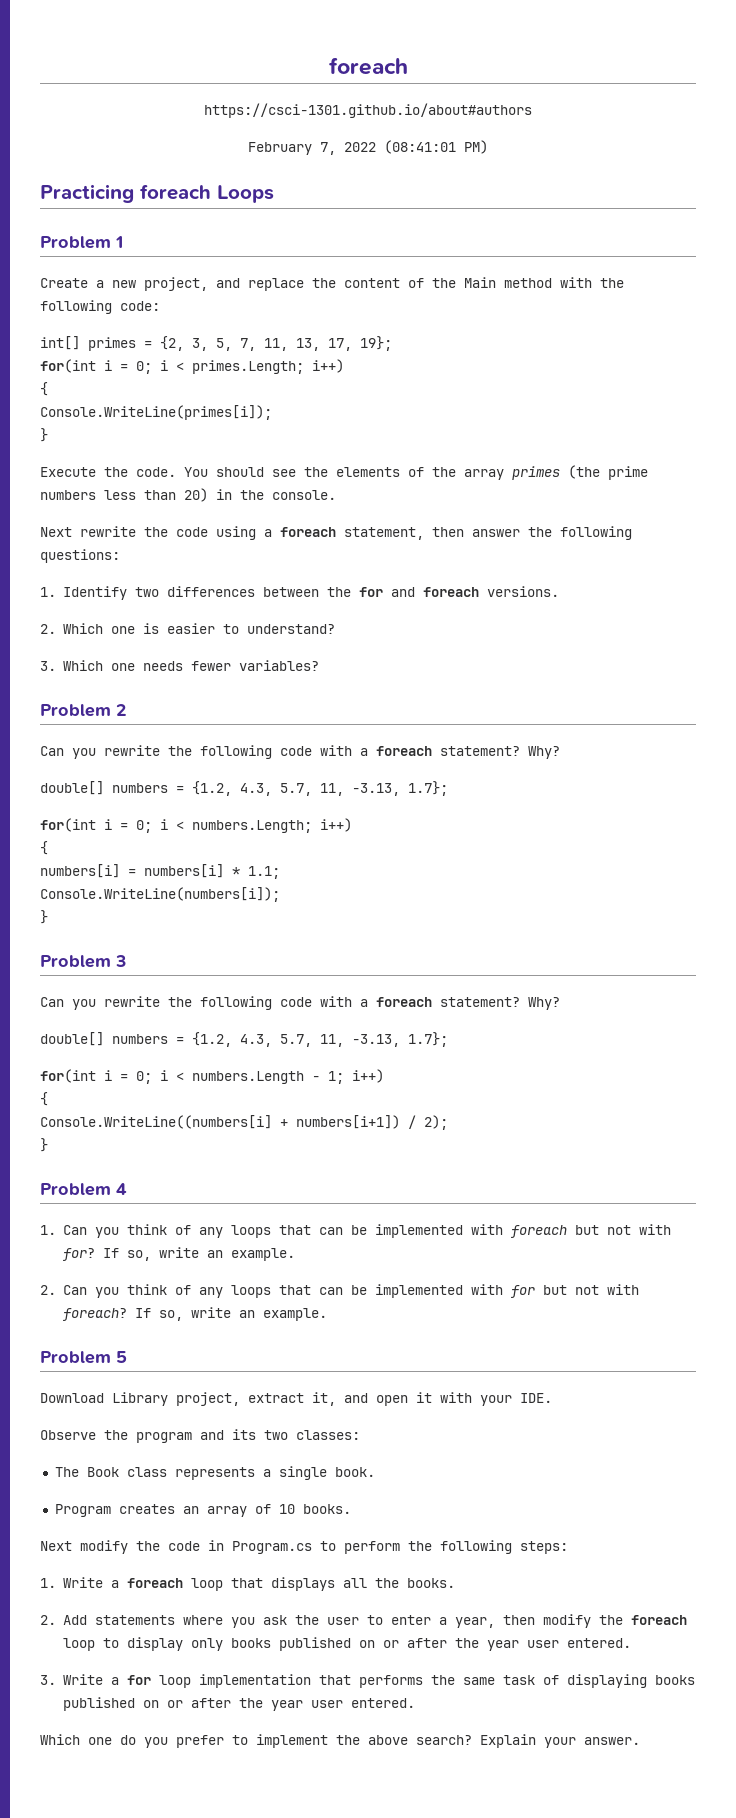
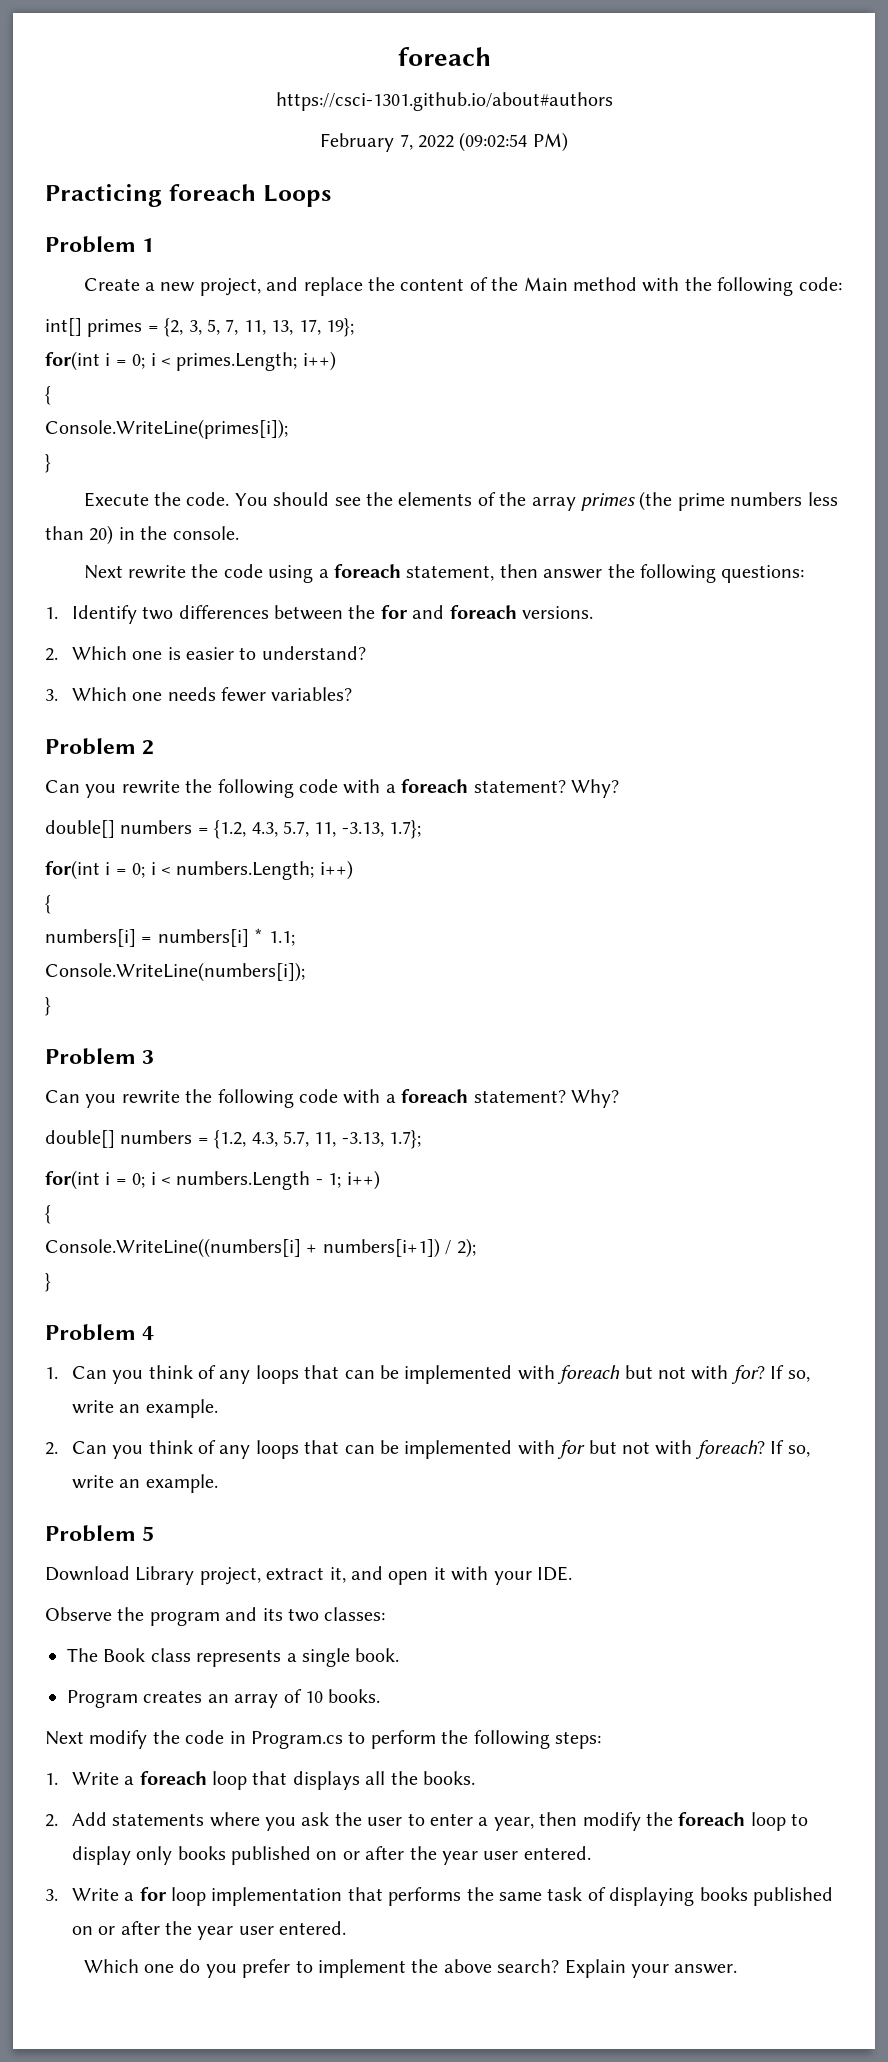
[384,140,456,154] (08:41:01 -> [459,132,528,152] (09:02:54

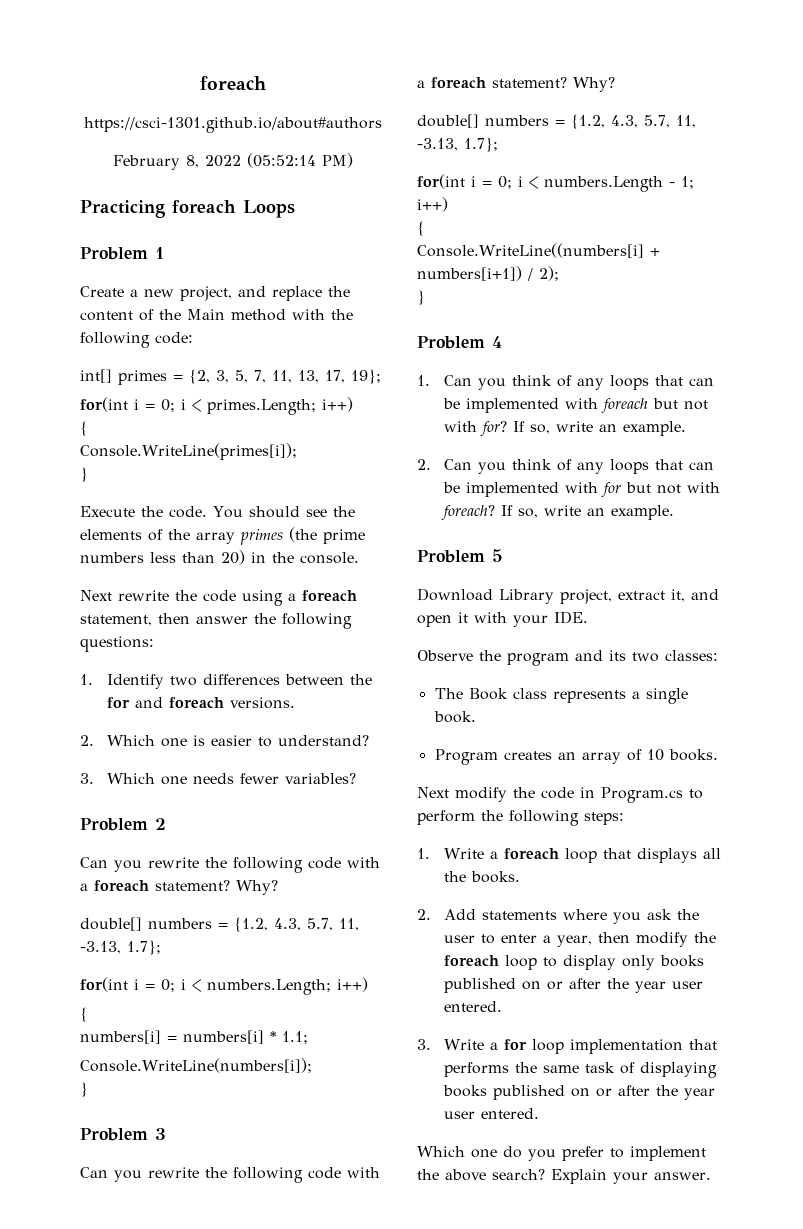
[399,132,528,152] 7, 2022 (09:02:54 -> [186,153,316,168] 8, 2022 (05:52:14

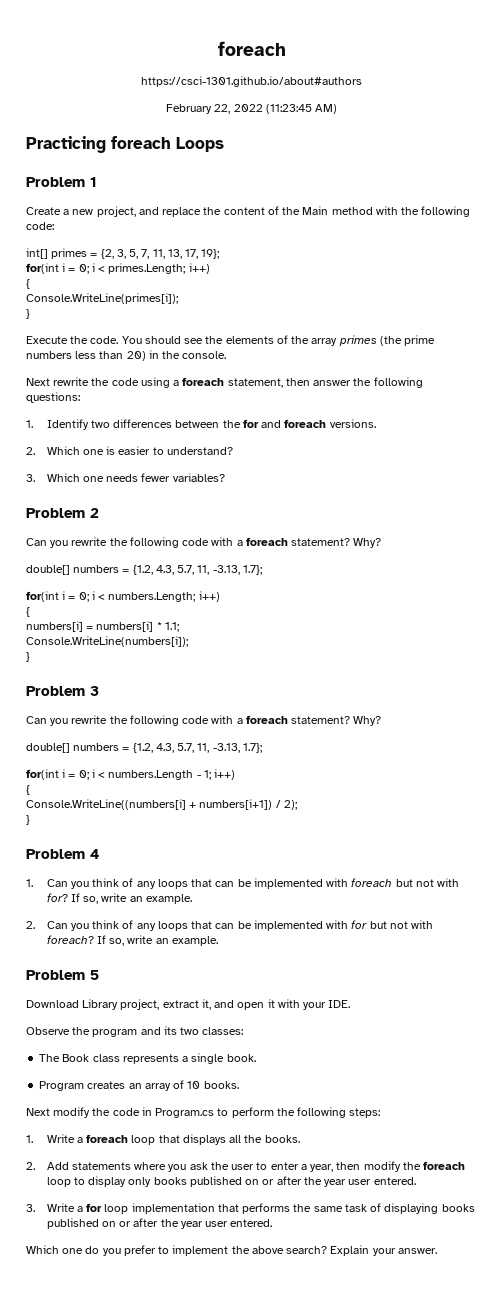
[186,153,353,168] 8, 2022 (05:52:14 PM) -> [214,104,337,114] 22, 2022 (11:23:45 AM)

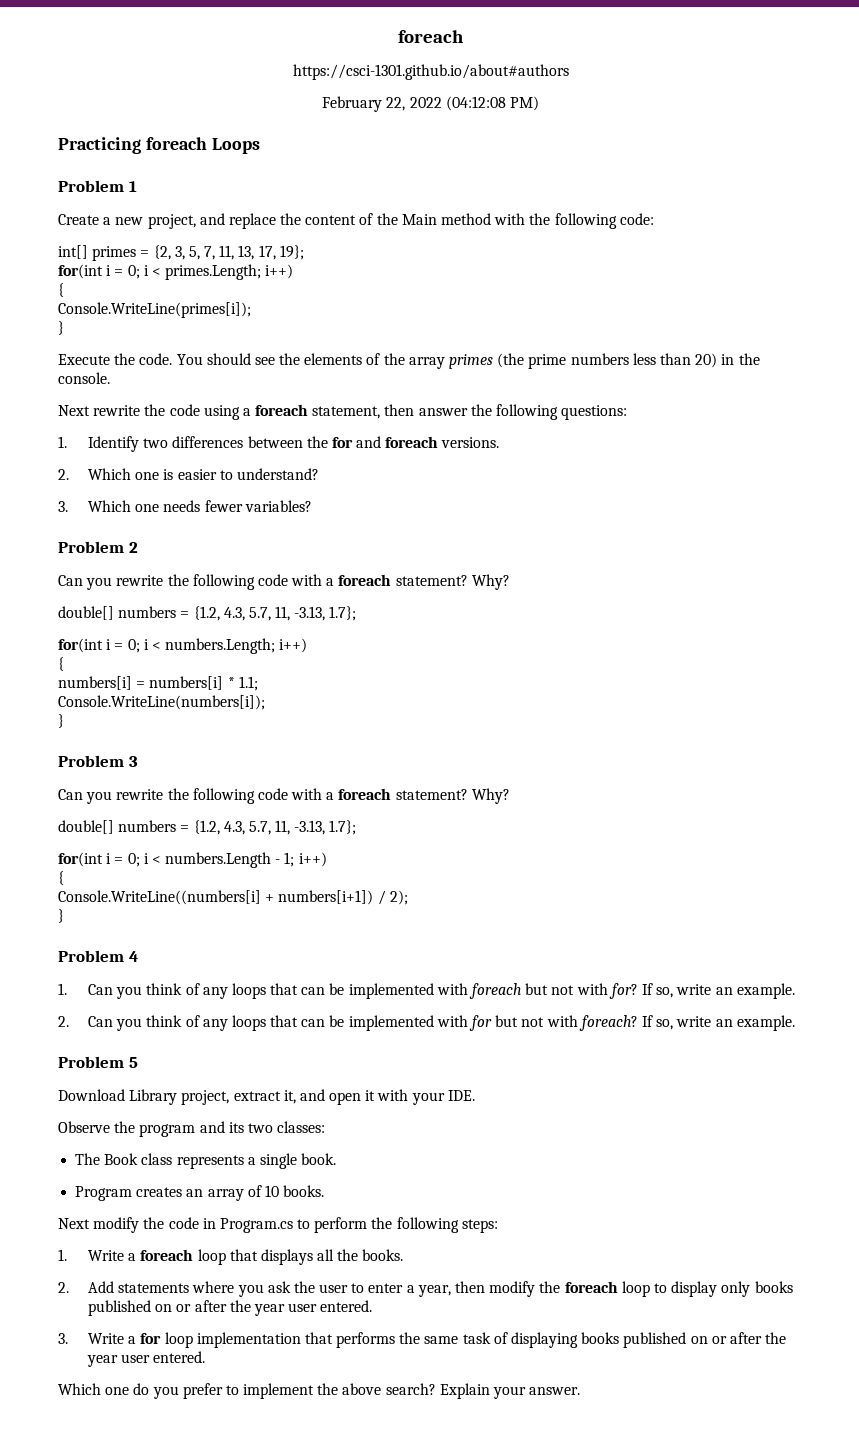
[265,104,337,114] (11:23:45 AM) -> [445,96,539,111] (04:12:08 PM)

